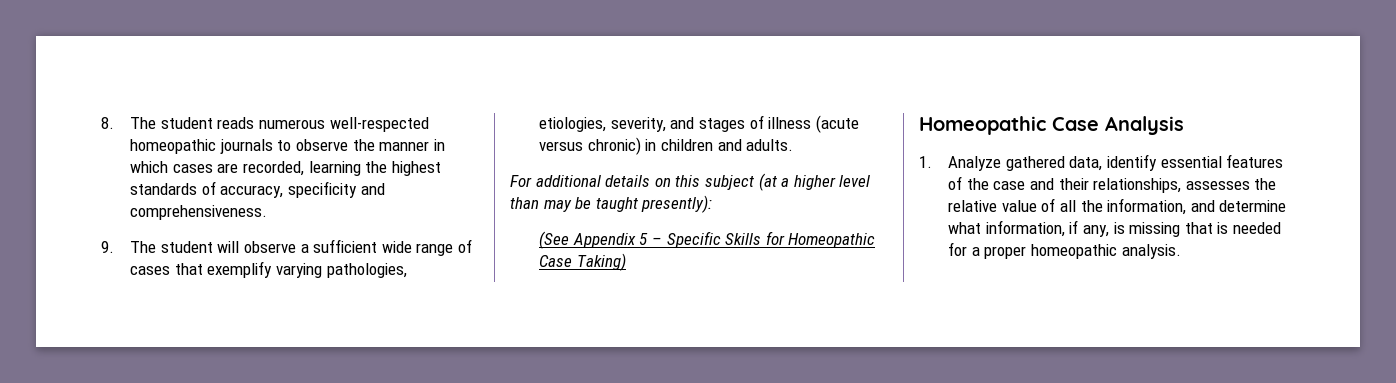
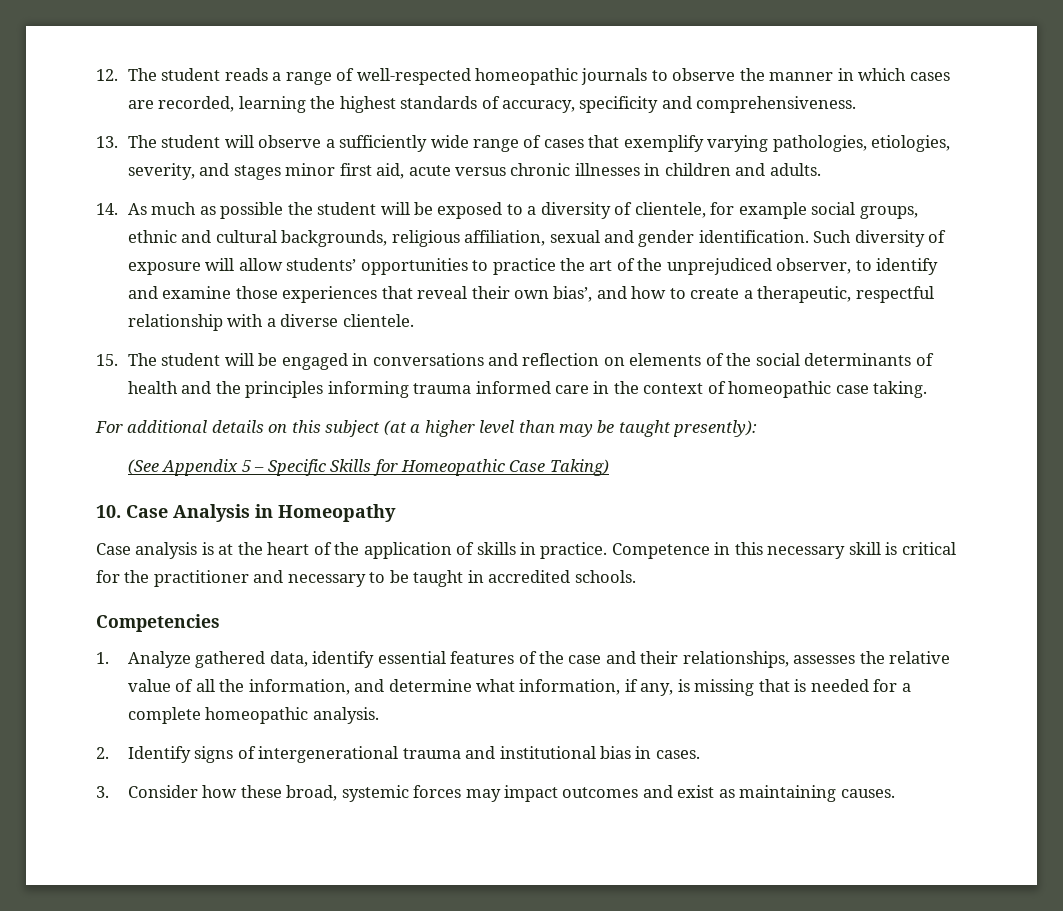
[101,117,114,129] 8. -> [96,69,118,81] 12.
[259,119,326,129] numerous -> [272,68,355,85] a range of
[101,241,114,253] 9. -> [96,136,118,148] 13.
[313,239,378,253] sufficient -> [339,135,428,152] sufficiently
[749,115,859,133] [539,137,794,155] of illness (acute versus chronic) in children and adults. -> [285,163,821,179] [96,202,918,219] [127,230,947,247] [127,258,939,275] [127,286,934,303] [127,314,414,331] [96,353,934,370] [127,381,928,398] minor first aid, acute versus chronic illnesses in children and adults. // 14. As much as possible the student will be exposed to a diversity of clientele, for example social groups, ethnic and cultural backgrounds, religious affiliation, sexual and gender identification. Such diversity of exposure will allow students’ opportunities to practice the art of the unprejudiced observer, to identify and examine those experiences that reveal their own bias’, and how to create a therapeutic, respectful relationship with a diverse clientele. // 15. The student will be engaged in conversations and reflection on elements of the social determinants of health and the principles informing trauma informed care in the context of homeopathic case taking.
[919,116,1046,135] Homeopathic -> [96,505,121,518] 10.
(1184, 125) none -> [255,504,396,522] [96,542,956,559] [96,570,636,587] [96,614,220,632] in Homeopathy // Case analysis is at the heart of the application of skills in practice. Competence in this necessary skill is critical for the practitioner and necessary to be taught in accredited schools. // Competencies
[984,246,1027,259] proper -> [127,707,201,724] complete
(1181, 251) none -> [96,746,700,763] [96,785,895,802] // 2. Identify signs of intergenerational trauma and institutional bias in cases. // 3. Consider how these broad, systemic forces may impact outcomes and exist as maintaining causes.

